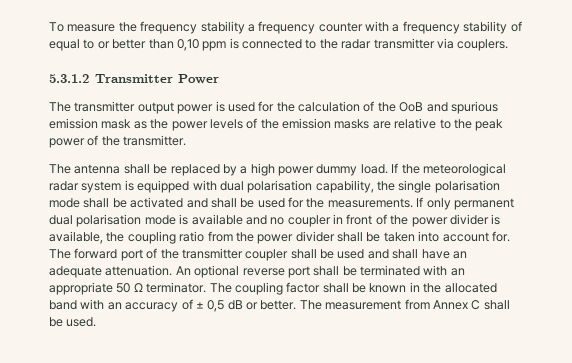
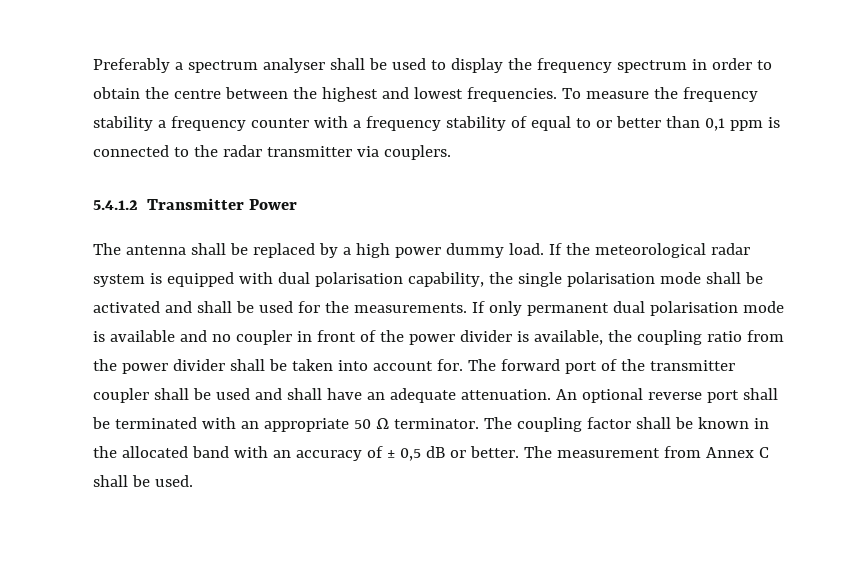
(49, 27) none -> [93,58,772,73] [93,87,557,102] Preferably a spectrum analyser shall be used to display the frequency spectrum in order to obtain the centre between the highest and lowest frequencies.
[176,39,199,51] 0,10 -> [704,118,725,131] 0,1
[49,74,89,83] 5.3.1.2 -> [93,200,138,210] 5.4.1.2
[49,101,498,114] [49,118,504,131] [49,135,187,148] // The transmitter output power is used for the calculation of the OoB and spurious emission mask as the power levels of the emission masks are relative to the peak power of the transmitter. -> (298, 204) none

